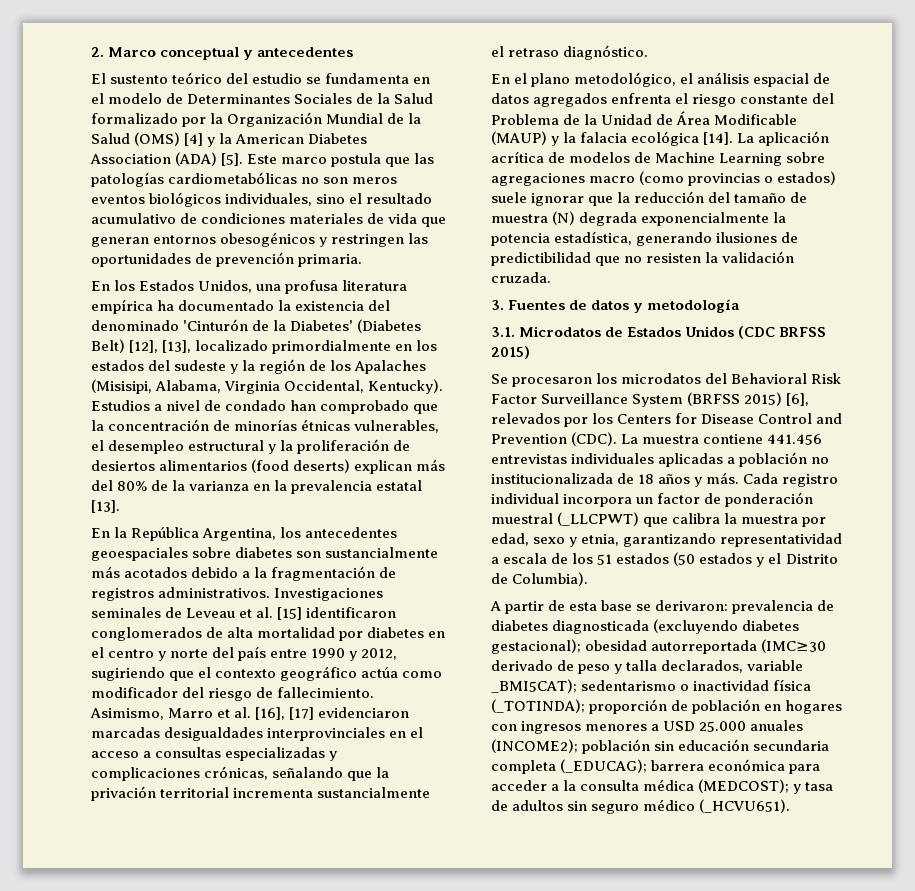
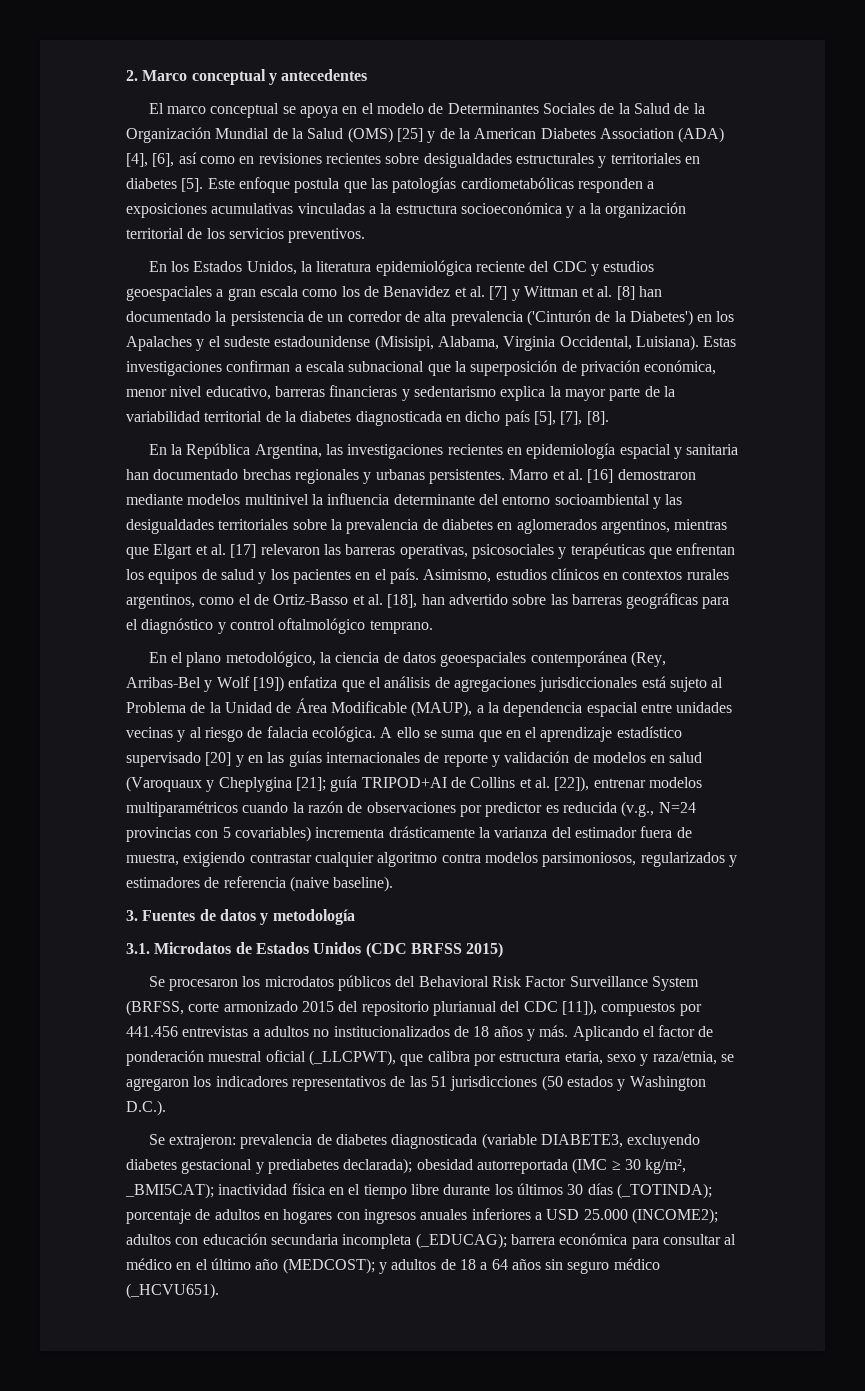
[110,72,410,84] sustento teórico del estudio se fundamenta -> [167,103,338,118] marco conceptual se apoya
[91,113,207,127] formalizado por -> [674,103,690,114] de
[184,133,216,147] [4] y -> [396,128,455,143] [25] y de
(218, 159) none -> [126,152,700,168] [126,178,177,189] [4], [6], así como en revisiones recientes sobre desigualdades estructurales y territoriales en diabetes
[281,157,328,164] marco -> [238,177,290,193] enfoque
[301,177,398,184] [91,192,433,207] [91,213,447,227] [91,232,429,247] [91,252,363,267] [91,280,408,294] [91,299,391,314] [91,319,422,333] [91,339,438,354] [91,359,427,374] [91,379,444,394] [91,400,439,414] [91,419,440,433] [91,439,411,454] [91,459,446,474] [91,480,423,494] [91,500,120,513] [91,527,398,541] [91,547,439,561] [91,566,397,581] [91,587,384,601] [91,607,397,620] [91,627,446,641] [91,646,398,661] [91,666,443,681] [91,687,375,701] [90,707,410,720] [91,727,424,741] [91,747,338,761] [91,766,390,781] [91,786,431,801] [491,45,649,60] [491,72,831,87] [491,93,835,107] no son meros eventos biológicos individuales, sino el resultado acumulativo de condiciones materiales de vida que generan entornos obesogénicos y restringen las oportunidades de prevención primaria. // En los Estados Unidos, una profusa literatura empírica ha documentado la existencia del denominado 'Cinturón de la Diabetes' (Diabetes Belt) [12], [13], localizado primordialmente en los estados del sudeste y la región de los Apalaches (Misisipi, Alabama, Virginia Occidental, Kentucky). Estudios a nivel de condado han comprobado que la concentración de minorías étnicas vulnerables, el desempleo estructural y la proliferación de desiertos alimentarios (food deserts) explican más del 80% de la varianza en la prevalencia estatal [13]. // En la República Argentina, los antecedentes geoespaciales sobre diabetes son sustancialmente más acotados debido a la fragmentación de registros administrativos. Investigaciones seminales de Leveau et al. [15] identificaron conglomerados de alta mortalidad por diabetes en el centro y norte del país entre 1990 y 2012, sugiriendo que el contexto geográfico actúa como modificador del riesgo de fallecimiento. Asimismo, Marro et al. [16], [17] evidenciaron marcadas desigualdades interprovinciales en el acceso a consultas especializadas y complicaciones crónicas, señalando que la privación territorial incrementa sustancialmente el retraso diagnóstico. // En el plano metodológico, el análisis espacial de datos agregados enfrenta el riesgo constante del -> [577,178,655,193] [126,202,687,218] [126,228,366,243] [148,260,655,276] [126,286,663,301] [126,310,735,326] [126,335,737,351] [126,360,717,376] [126,385,675,401] [126,410,609,426] [148,443,739,459] [126,469,696,484] [126,493,683,509] [126,519,728,534] [126,543,736,559] [126,568,729,584] [126,593,730,609] [126,618,433,634] [148,651,666,667] [126,676,724,692] responden a exposiciones acumulativas vinculadas a la estructura socioeconómica y a la organización territorial de los servicios preventivos. // En los Estados Unidos, la literatura epidemiológica reciente del CDC y estudios geoespaciales a gran escala como los de Benavidez et al. [7] y Wittman et al. [8] han documentado la persistencia de un corredor de alta prevalencia ('Cinturón de la Diabetes') en los Apalaches y el sudeste estadounidense (Misisipi, Alabama, Virginia Occidental, Luisiana). Estas investigaciones confirman a escala subnacional que la superposición de privación económica, menor nivel educativo, barreras financieras y sedentarismo explica la mayor parte de la variabilidad territorial de la diabetes diagnosticada en dicho país [5], [7], [8]. // En la República Argentina, las investigaciones recientes en epidemiología espacial y sanitaria han documentado brechas regionales y urbanas persistentes. Marro et al. [16] demostraron mediante modelos multinivel la influencia determinante del entorno socioambiental y las desigualdades territoriales sobre la prevalencia de diabetes en aglomerados argentinos, mientras que Elgart et al. [17] relevaron las barreras operativas, psicosociales y terapéuticas que enfrentan los equipos de salud y los pacientes en el país. Asimismo, estudios clínicos en contextos rurales argentinos, como el de Ortiz-Basso et al. [18], han advertido sobre las barreras geográficas para el diagnóstico y control oftalmológico temprano. // En el plano metodológico, la ciencia de datos geoespaciales contemporánea (Rey, Arribas-Bel y Wolf [19]) enfatiza que el análisis de agregaciones jurisdiccionales está sujeto al
[491,131,830,146] [491,151,826,166] [491,171,837,186] [491,191,808,206] [491,211,787,226] [491,231,799,246] [491,251,795,266] [491,272,551,283] (MAUP) y la falacia ecológica [14]. La aplicación acrítica de modelos de Machine Learning sobre agregaciones macro (como provincias o estados) suele ignorar que la reducción del tamaño de muestra (N) degrada exponencialmente la potencia estadística, generando ilusiones de predictibilidad que no resisten la validación cruzada. -> [411,701,733,717] [126,726,682,742] [126,751,703,767] [126,776,702,792] [126,801,696,817] [126,826,692,842] [126,852,737,867] [126,876,394,892] (MAUP), a la dependencia espacial entre unidades vecinas y al riesgo de falacia ecológica. A ello se suma que en el aprendizaje estadístico supervisado [20] y en las guías internacionales de reporte y validación de modelos en salud (Varoquaux y Cheplygina [21]; guía TRIPOD+AI de Collins et al. [22]), entrenar modelos multiparamétricos cuando la razón de observaciones por predictor es reducida (v.g., N=24 provincias con 5 covariables) incrementa drásticamente la varianza del estimador fuera de muestra, exigiendo contrastar cualquier algoritmo contra modelos parsimoniosos, regularizados y estimadores de referencia (naive baseline).
(702, 378) none -> [337,975,391,991] públicos
[687,392,810,406] [491,413,843,427] [491,432,823,446] [491,452,830,467] [491,473,613,484] (BRFSS 2015) [6], relevados por los Centers for Disease Control and Prevention (CDC). La muestra contiene 441.456 entrevistas individuales aplicadas a población no institucionalizada -> [126,1000,702,1016] [126,1026,450,1037] (BRFSS, corte armonizado 2015 del repositorio plurianual del CDC [11]), compuestos por 441.456 entrevistas a adultos no institucionalizados
[743,473,839,487] [491,492,814,507] [491,512,827,527] [491,533,843,547] [491,552,838,567] [491,572,589,586] [490,600,835,614] [491,619,800,634] [491,639,827,654] [491,660,804,674] [491,679,812,693] [491,699,761,714] Cada registro individual incorpora un factor de ponderación muestral (_LLCPWT) que calibra la muestra por edad, sexo y etnia, garantizando representatividad a escala de los 51 estados (50 estados y el Distrito de Columbia). // A partir de esta base se derivaron: prevalencia de diabetes diagnosticada (excluyendo diabetes gestacional); obesidad autorreportada (IMC≥30 derivado de peso y talla declarados, variable _BMI5CAT); sedentarismo o inactividad física (_TOTINDA); proporción de población -> [572,1025,714,1041] [126,1050,734,1066] [126,1075,706,1091] [126,1100,166,1116] [148,1133,701,1149] [126,1158,687,1174] [125,1183,712,1199] [126,1209,260,1224] Aplicando el factor de ponderación muestral oficial (_LLCPWT), que calibra por estructura etaria, sexo y raza/etnia, se agregaron los indicadores representativos de las 51 jurisdicciones (50 estados y Washington D.C.). // Se extrajeron: prevalencia de diabetes diagnosticada (variable DIABETE3, excluyendo diabetes gestacional y prediabetes declarada); obesidad autorreportada (IMC ≥ 30 kg/m², _BMI5CAT); inactividad física en el tiempo libre durante los últimos 30 días (_TOTINDA); porcentaje de adultos
[585,724,648,731] menores -> [420,1208,531,1220] anuales inferiores
[750,720,804,731] [491,739,675,754] anuales (INCOME2); población sin -> [631,1208,718,1224] [126,1234,199,1245] (INCOME2); adultos con
[491,760,556,774] completa -> [342,1234,412,1249] incompleta
[491,779,834,794] [491,800,564,811] acceder a la consulta médica (MEDCOST); y tasa de adultos -> [662,1234,737,1245] [126,1258,541,1274] consultar al médico en el último año (MEDCOST); y adultos de 18 a 64 años

